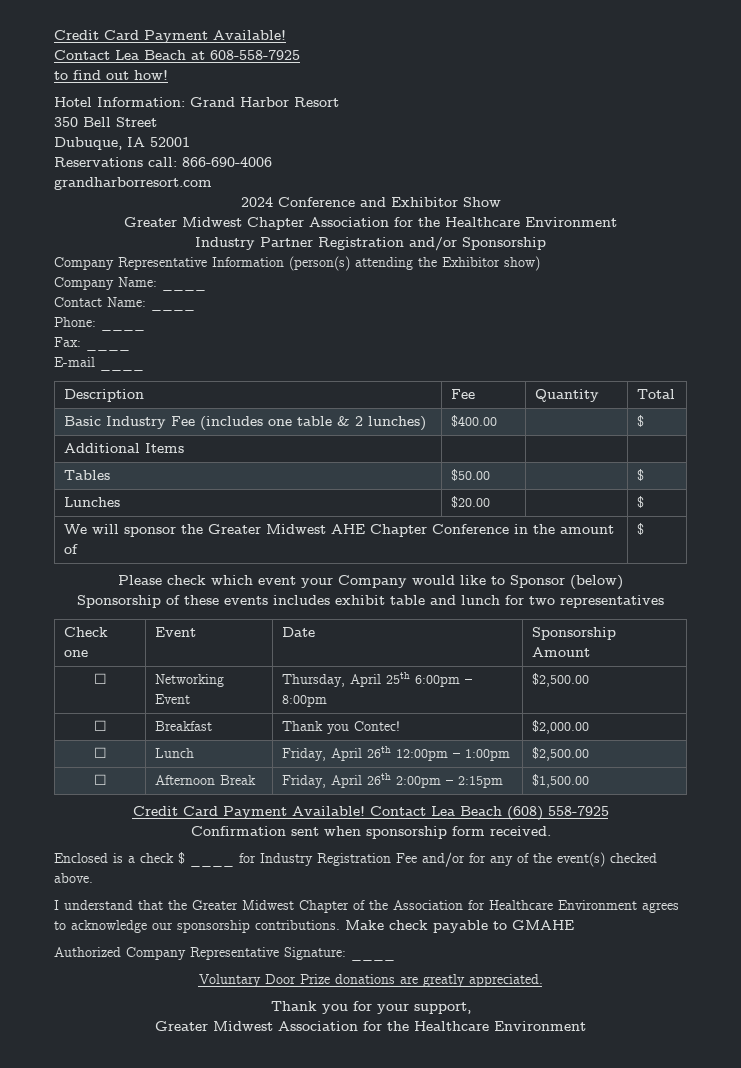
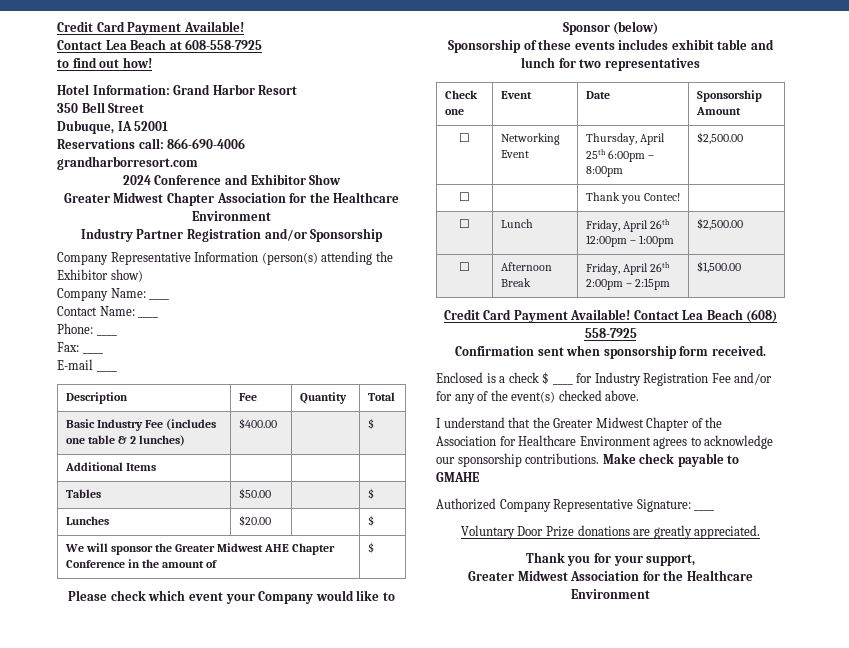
[154,721,212,731] Breakfast -> (470, 196) none
[531,720,589,734] $2,000.00 -> (680, 197) none

